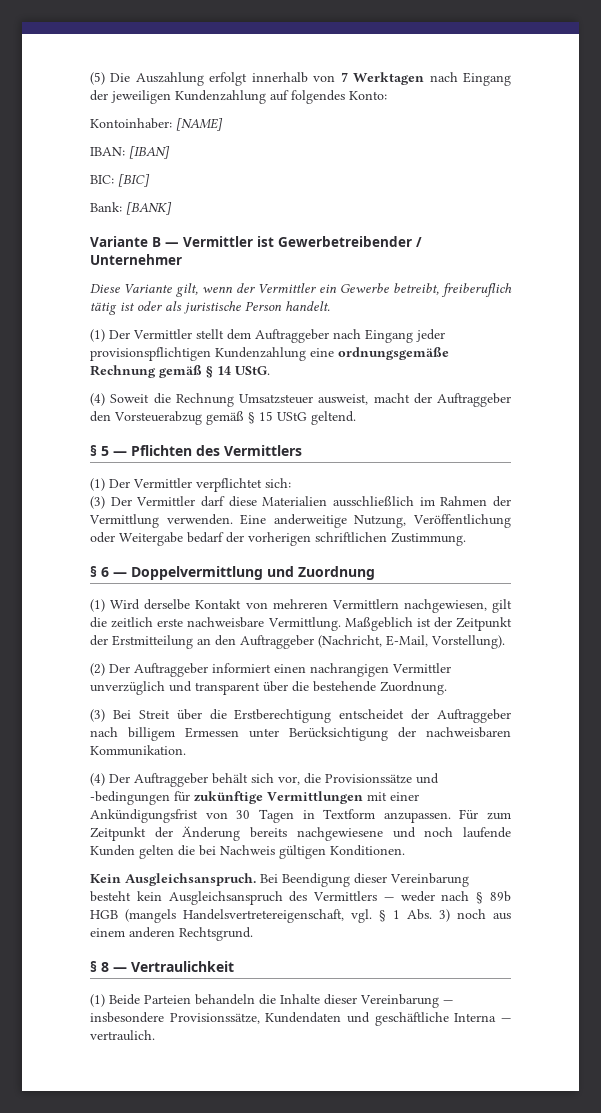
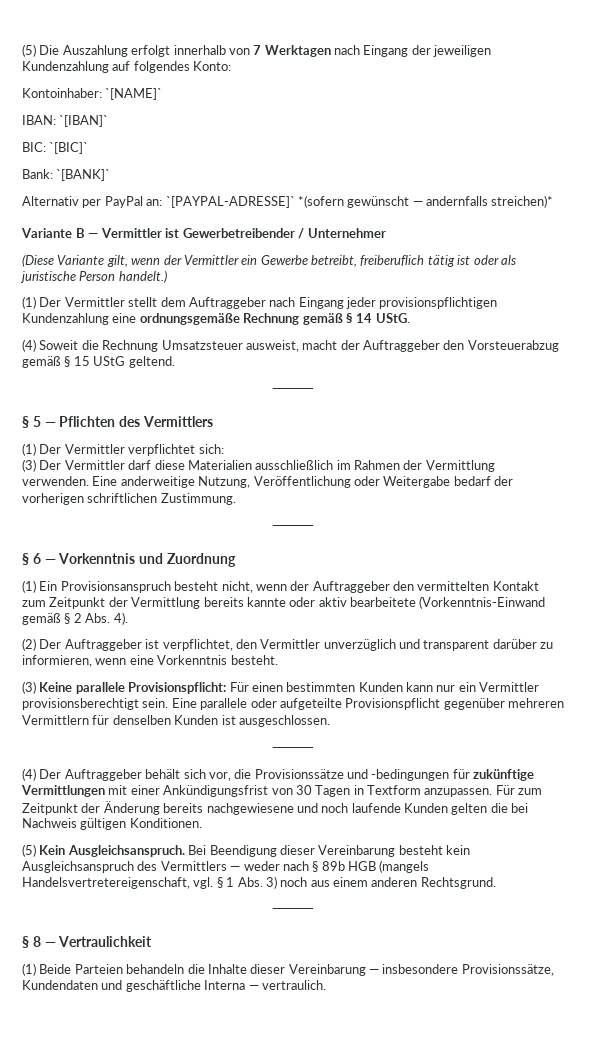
[176,118,223,131] [NAME] -> [105,88,163,100] `[NAME]`
[129,146,170,159] [IBAN] -> [59,115,109,127] `[IBAN]`
[118,174,150,187] [BIC] -> [49,142,89,154] `[BIC]`
[126,202,172,215] [BANK] -> [56,169,111,181] [22,195,554,208] `[BANK]` // Alternativ per PayPal an: `[PAYPAL-ADRESSE]` *(sofern gewünscht — andernfalls streichen)*
[90,284,120,293] Diese -> [22,254,54,267] (Diese
[285,301,330,311] handelt. -> [118,270,167,283] handelt.)
(356, 418) none -> [272,388,314,393] // ────
(466, 539) none -> [272,525,314,530] // ────
[131,566,263,580] Doppelvermittlung -> [58,553,136,564] Vorkenntnis
[110,599,512,613] [90,617,512,631] [90,635,505,649] Wird derselbe Kontakt von mehreren Vermittlern nachgewiesen, gilt die zeitlich erste nachweisbare Vermittlung. Maßgeblich ist der Zeitpunkt der Erstmitteilung an den Auftraggeber (Nachricht, E-Mail, Vorstellung). -> [39,581,539,593] [22,596,546,609] [22,612,128,625] Ein Provisionsanspruch besteht nicht, wenn der Auftraggeber den vermittelten Kontakt zum Zeitpunkt der Vermittlung bereits kannte oder aktiv bearbeitete (Vorkenntnis-Einwand gemäß § 2 Abs. 4).
[212,663,389,677] informiert einen nachrangigen -> [145,639,257,651] ist verpflichtet, den
[263,681,447,695] [90,709,511,723] [90,727,511,741] [90,745,186,756] über die bestehende Zuordnung. // (3) Bei Streit über die Erstberechtigung entscheidet der Auftraggeber nach billigem Ermessen unter Berücksichtigung der nachweisbaren Kommunikation. -> [492,639,554,649] [22,655,278,667] [22,681,540,694] [22,698,564,710] [22,715,330,727] [272,747,314,752] darüber zu informieren, wenn eine Vorkenntnis besteht. // (3) Keine parallele Provisionspflicht: Für einen bestimmten Kunden kann nur ein Vermittler provisionsberechtigt sein. Eine parallele oder aufgeteilte Provisionspflicht gegenüber mehreren Vermittlern für denselben Kunden ist ausgeschlossen. // ────
(405, 850) none -> [22,844,36,857] (5)
(253, 934) none -> [272,908,314,913] // ────

